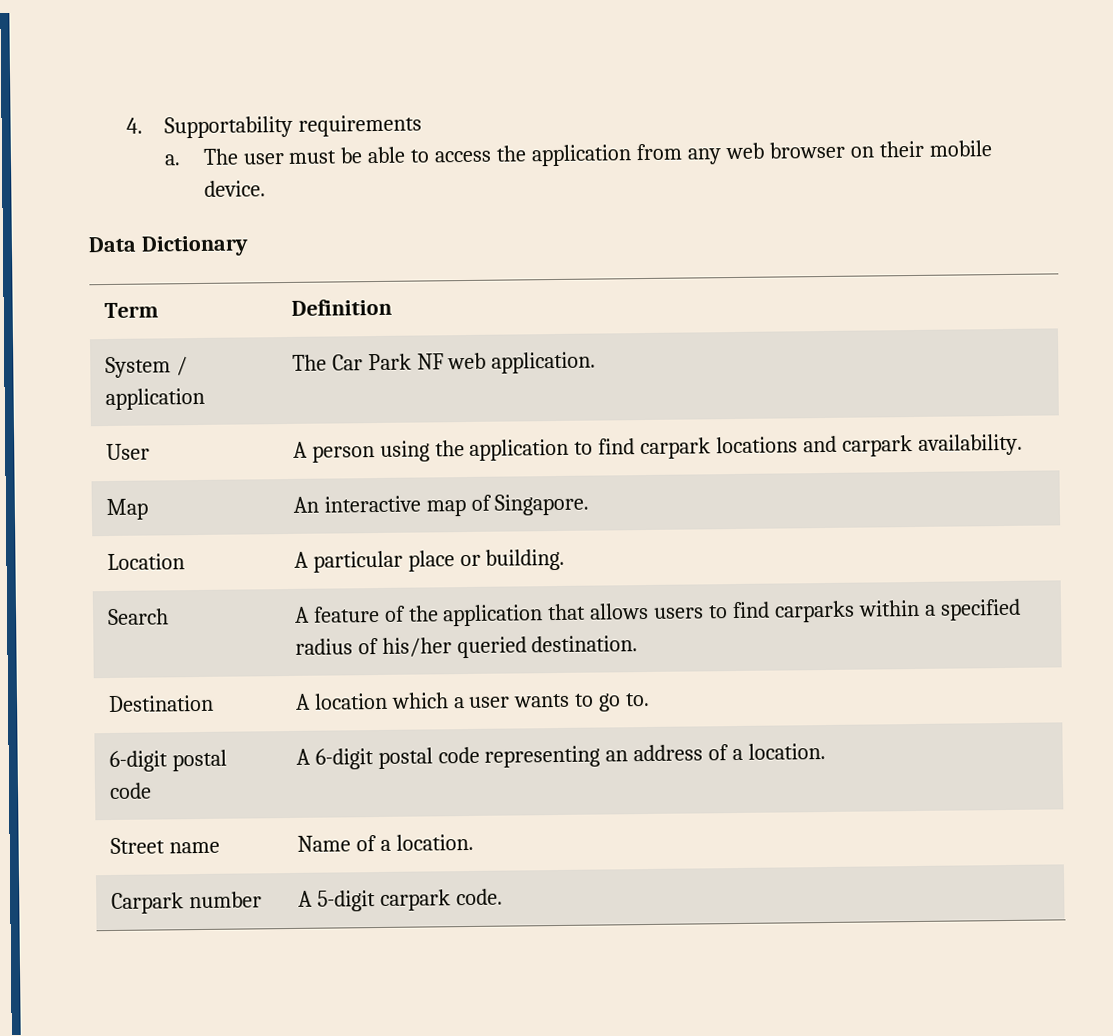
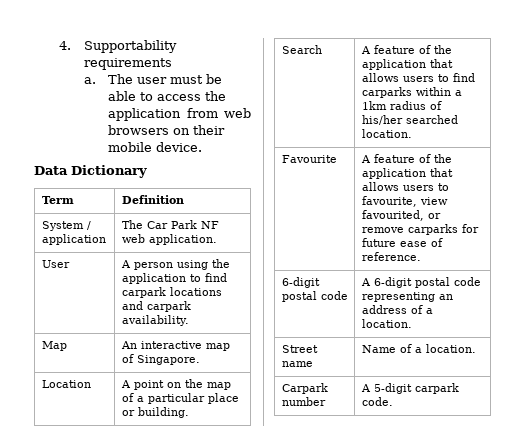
[686,141,845,165] any web browser -> [224,108,251,118] [108,125,170,135] web browsers
(309, 559) none -> [133,379,231,390] [121,393,144,402] point on the map of a
[939,598,1021,621] specified -> [361,101,387,110] 1km
[456,635,639,659] [107,694,214,713] [294,692,651,712] queried destination. // Destination | A location which a user wants to go to. -> [405,115,458,124] [361,129,412,138] [281,155,337,163] [360,154,452,163] [361,168,453,179] [361,182,449,191] [361,196,448,207] [361,210,441,221] [361,224,479,235] [361,238,443,247] [361,252,421,261] searched location. // Favourite | A feature of the application that allows users to favourite, view favourited, or remove carparks for future ease of reference.

